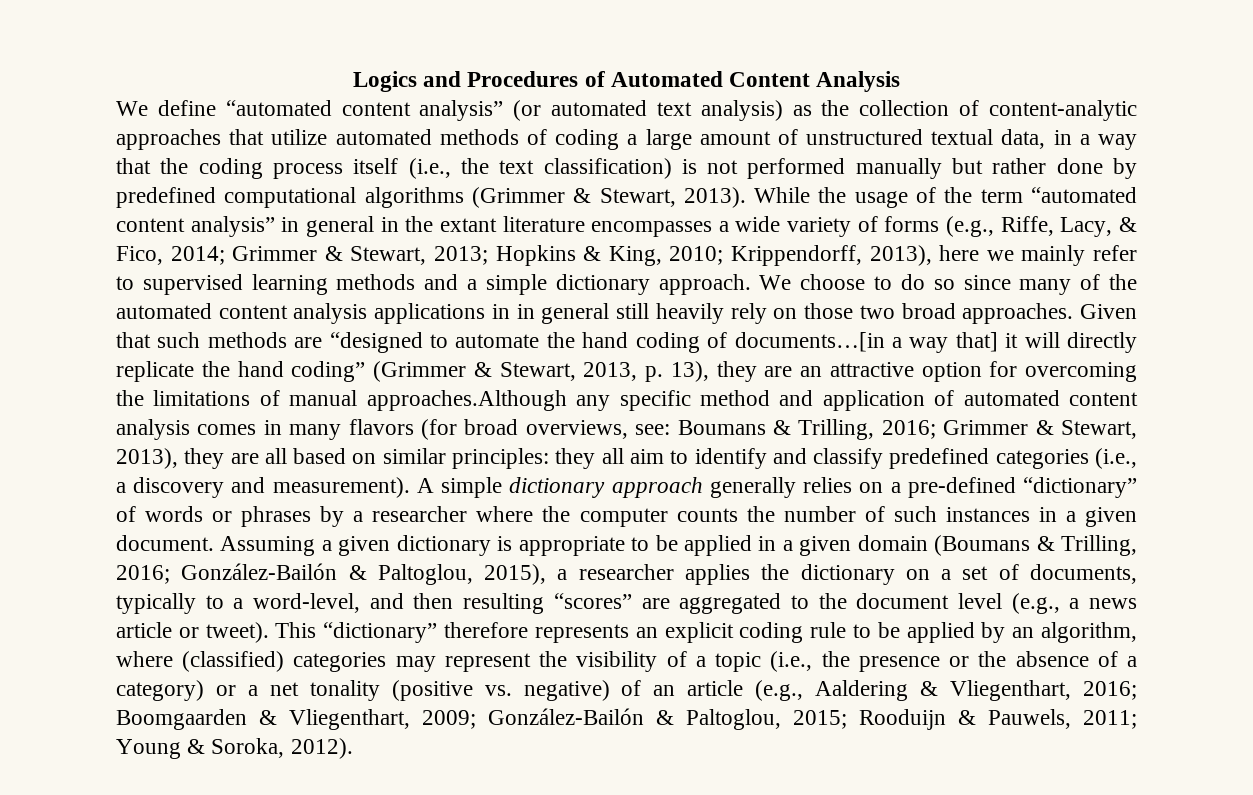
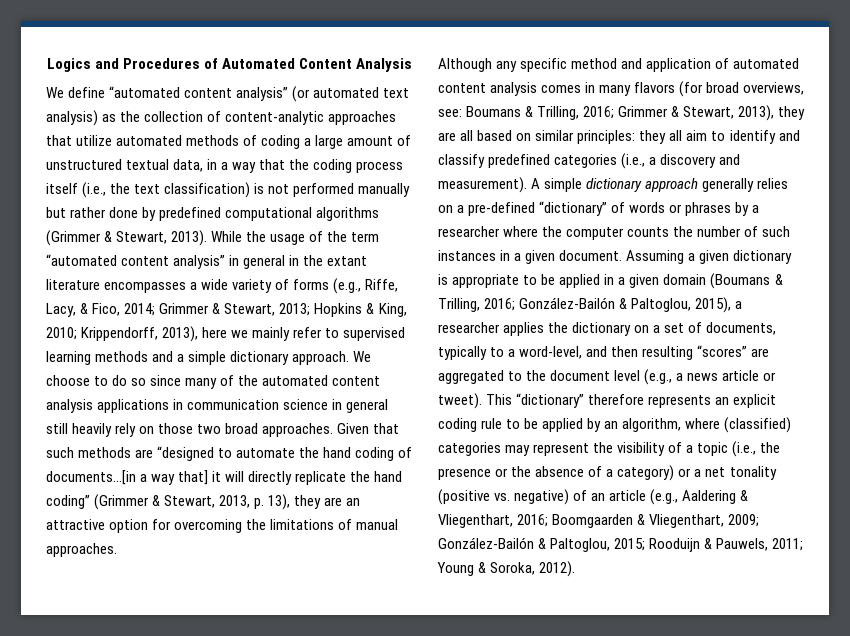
(510, 311) none -> [187,399,329,410] communication science
[366,390,567,411] approaches.Although -> [46,543,117,557] [438,58,492,72] approaches. // Although

